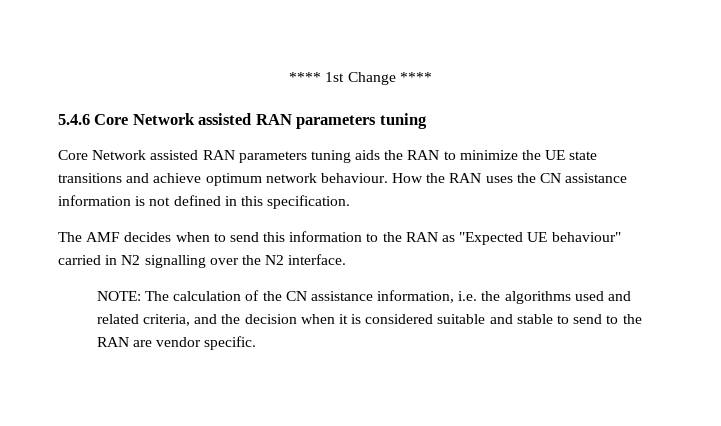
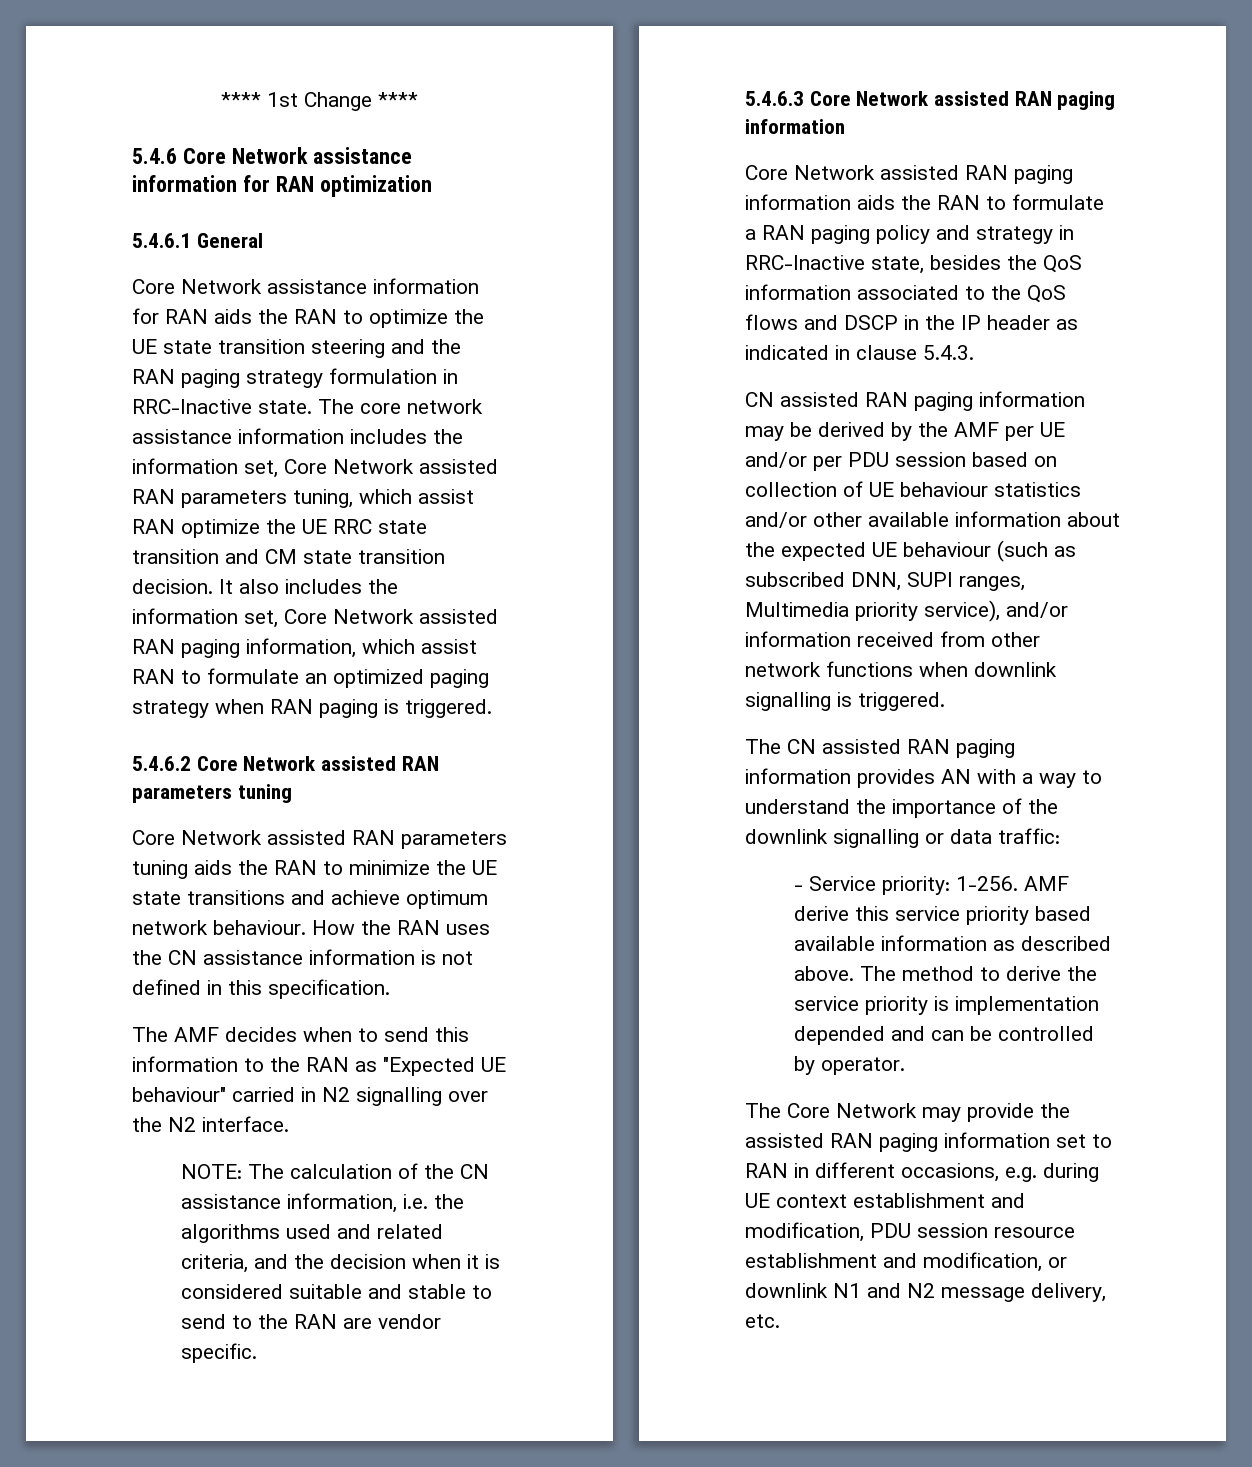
(195, 119) none -> [312,147,412,164] [132,175,432,197] [132,233,263,248] [132,278,479,294] [132,308,484,328] [132,339,461,358] [132,368,458,388] [132,399,483,414] [132,428,463,444] [132,458,498,478] [132,489,474,508] [132,519,427,538] [132,549,445,564] [132,579,398,594] [132,608,498,628] [132,638,477,658] [132,668,489,688] [132,699,492,718] [132,756,317,771] assistance information for RAN optimization // 5.4.6.1 General // Core Network assistance information for RAN aids the RAN to optimize the UE state transition steering and the RAN paging strategy formulation in RRC-Inactive state. The core network assistance information includes the information set, Core Network assisted RAN parameters tuning, which assist RAN optimize the UE RRC state transition and CM state transition decision. It also includes the information set, Core Network assisted RAN paging information, which assist RAN to formulate an optimized paging strategy when RAN paging is triggered. // 5.4.6.2 Core Network
(257, 343) none -> [745,91,1116,110] [745,119,845,134] [745,165,1073,184] [745,194,1104,210] [745,225,1074,244] [745,255,1082,274] [745,284,1066,303] [745,314,1078,330] [745,345,974,360] [745,391,1085,411] [745,422,1065,441] [745,452,1057,471] [745,481,1081,497] [745,511,1120,528] [745,540,1076,562] [745,572,1025,591] [745,600,1068,622] [745,631,1040,647] [745,661,1057,677] [745,692,945,711] [745,739,1015,758] [745,768,1102,788] [745,798,1058,818] [745,828,1060,848] [793,876,1069,895] [793,906,1091,925] [793,935,1111,951] [793,966,1097,981] [793,996,1099,1015] [793,1026,1094,1045] [793,1056,905,1075] [745,1103,1070,1122] [745,1132,1112,1152] [745,1162,1099,1182] [745,1193,1025,1208] [745,1222,1075,1242] [745,1252,1067,1272] [745,1283,1106,1302] [745,1314,780,1328] // 5.4.6.3 Core Network assisted RAN paging information // Core Network assisted RAN paging information aids the RAN to formulate a RAN paging policy and strategy in RRC-Inactive state, besides the QoS information associated to the QoS flows and DSCP in the IP header as indicated in clause 5.4.3. // CN assisted RAN paging information may be derived by the AMF per UE and/or per PDU session based on collection of UE behaviour statistics and/or other available information about the expected UE behaviour (such as subscribed DNN, SUPI ranges, Multimedia priority service), and/or information received from other network functions when downlink signalling is triggered. // The CN assisted RAN paging information provides AN with a way to understand the importance of the downlink signalling or data traffic: // - Service priority: 1-256. AMF derive this service priority based available information as described above. The method to derive the service priority is implementation depended and can be controlled by operator. // The Core Network may provide the assisted RAN paging information set to RAN in different occasions, e.g. during UE context establishment and modification, PDU session resource establishment and modification, or downlink N1 and N2 message delivery, etc.

